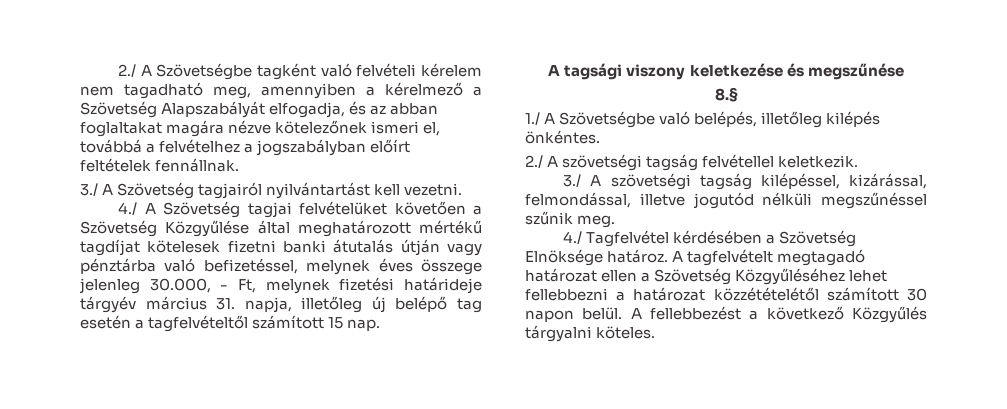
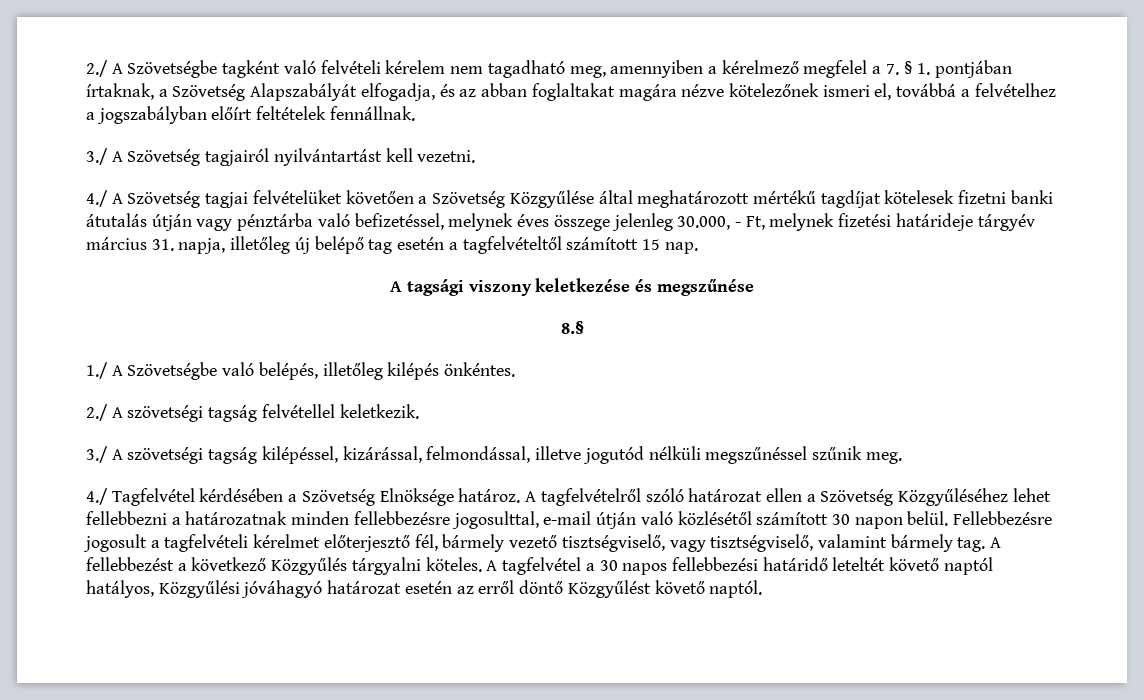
(463, 89) none -> [803,60,1013,78] [86,83,154,100] megfelel a 7. § 1. pontjában írtaknak,
[687,249,866,266] tagfelvételt megtagadó -> [540,488,684,506] tagfelvételről szóló
[633,287,927,301] [525,307,623,322] határozat közzétételétől számított 30 napon belül. -> [185,511,1053,529] [83,534,986,552] határozatnak minden fellebbezésre jogosulttal, e-mail útján való közlésétől számított 30 napon belül. Fellebbezésre jogosult a tagfelvételi kérelmet előterjesztő fél, bármely vezető tisztségviselő, vagy tisztségviselő, valamint bármely tag.
(656, 332) none -> [486,557,993,575] [86,580,763,598] A tagfelvétel a 30 napos fellebbezési határidő leteltét követő naptól hatályos, Közgyűlési jóváhagyó határozat esetén az erről döntő Közgyűlést követő naptól.

